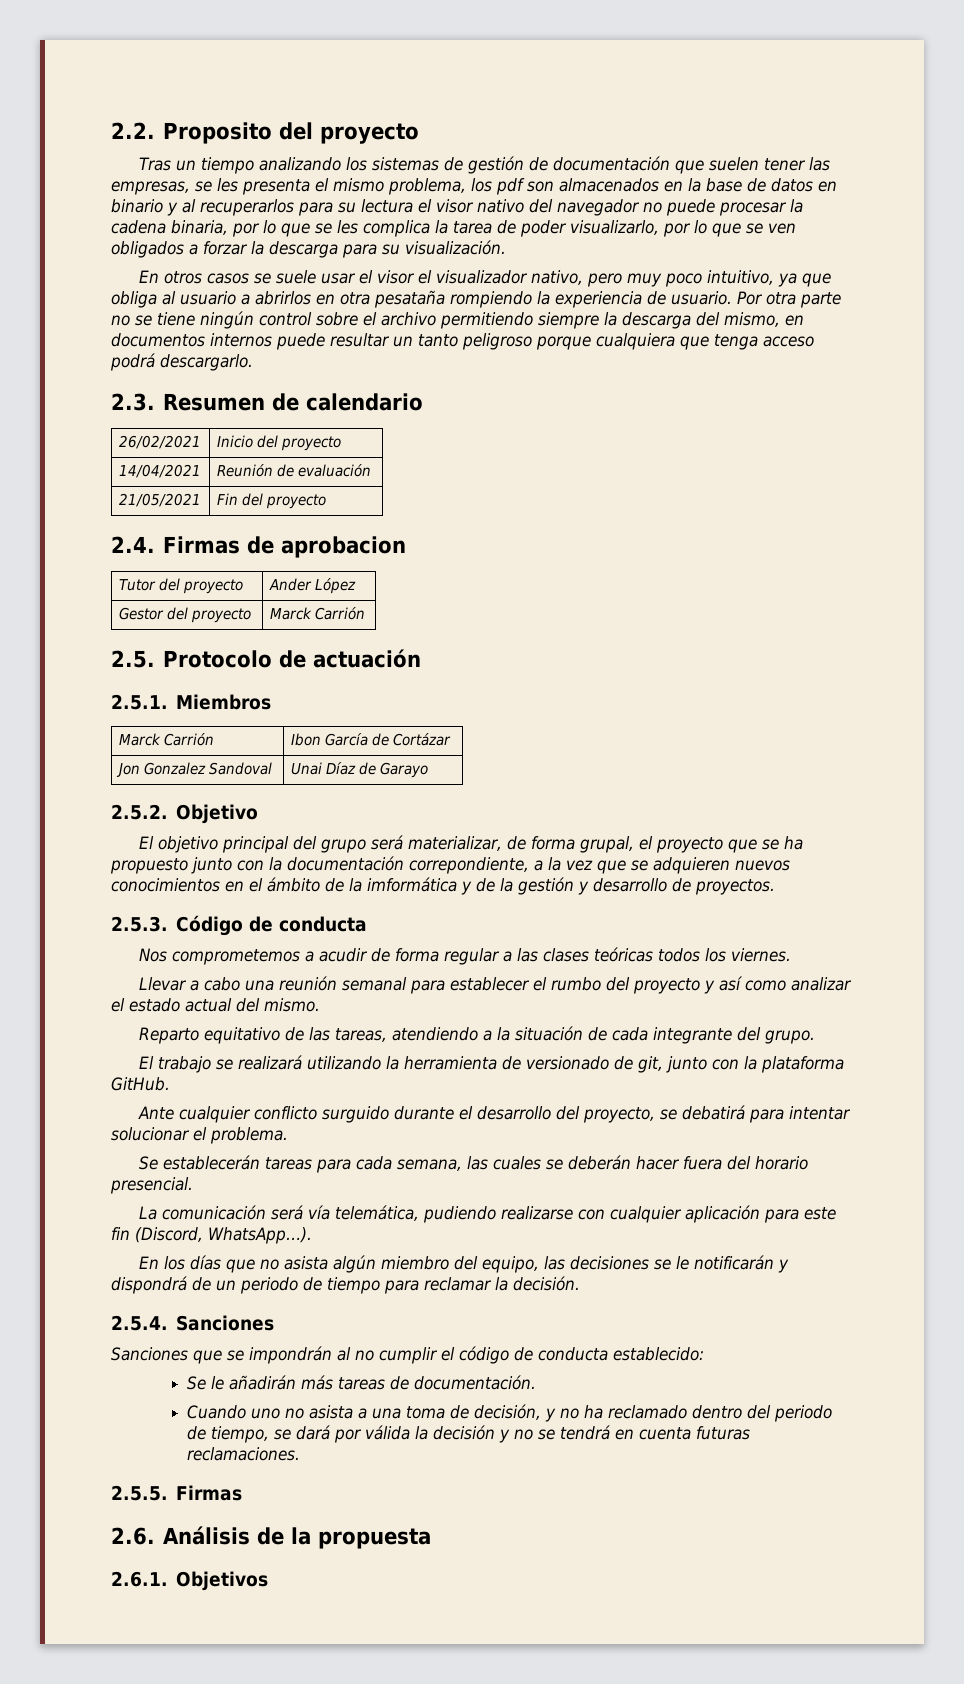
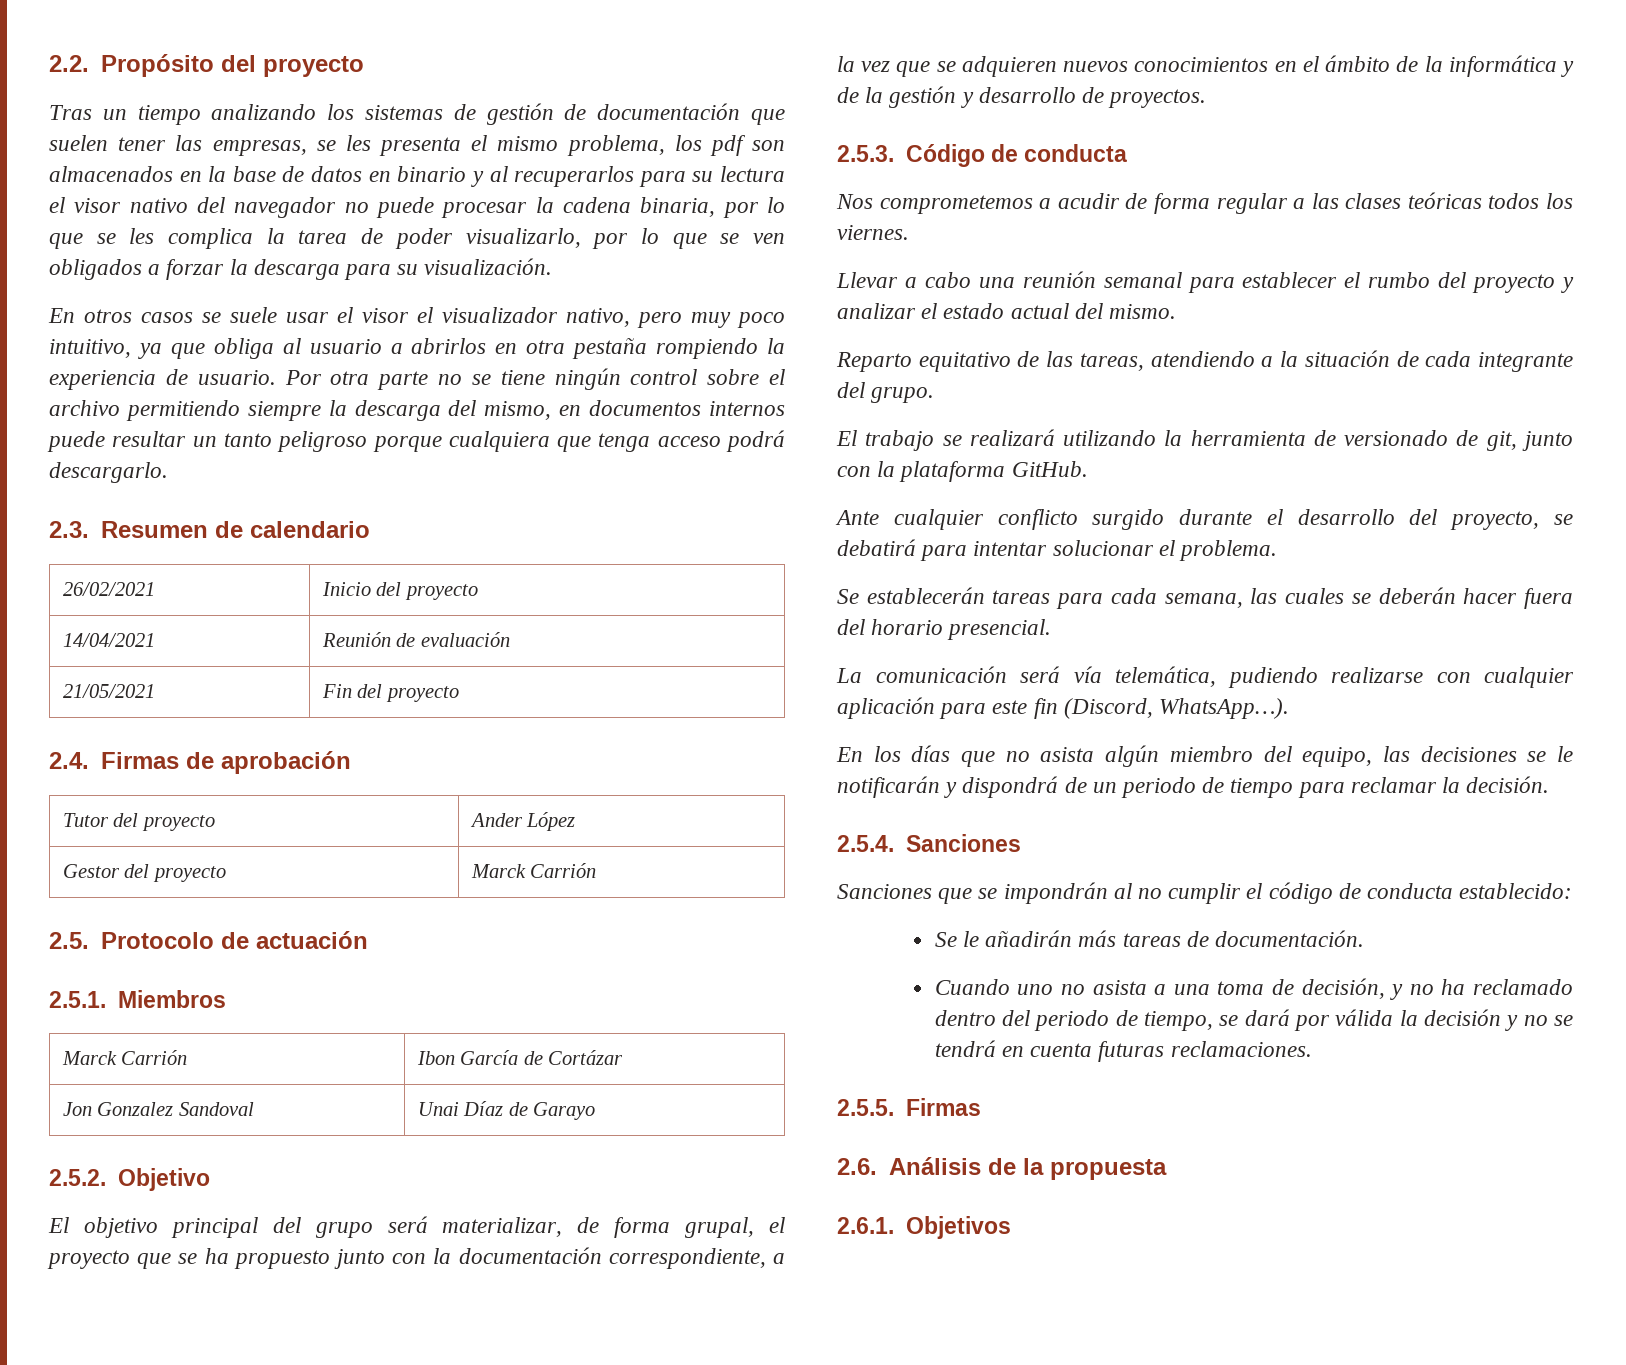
[163,122,273,144] Proposito -> [100,54,214,77] Propósito
[374,290,445,308] pesataña -> [572,338,648,359] pestaña
[281,536,407,558] aprobacion -> [220,751,351,774] aprobación
[409,857,529,874] correpondiente, -> [608,1248,766,1269] correspondiente,
[367,877,457,892] imformática -> [1448,55,1557,77] informática
[719,976,787,991] así como -> (1574, 285) none
[322,1106,390,1123] surguido -> [1092,509,1165,530] surgido

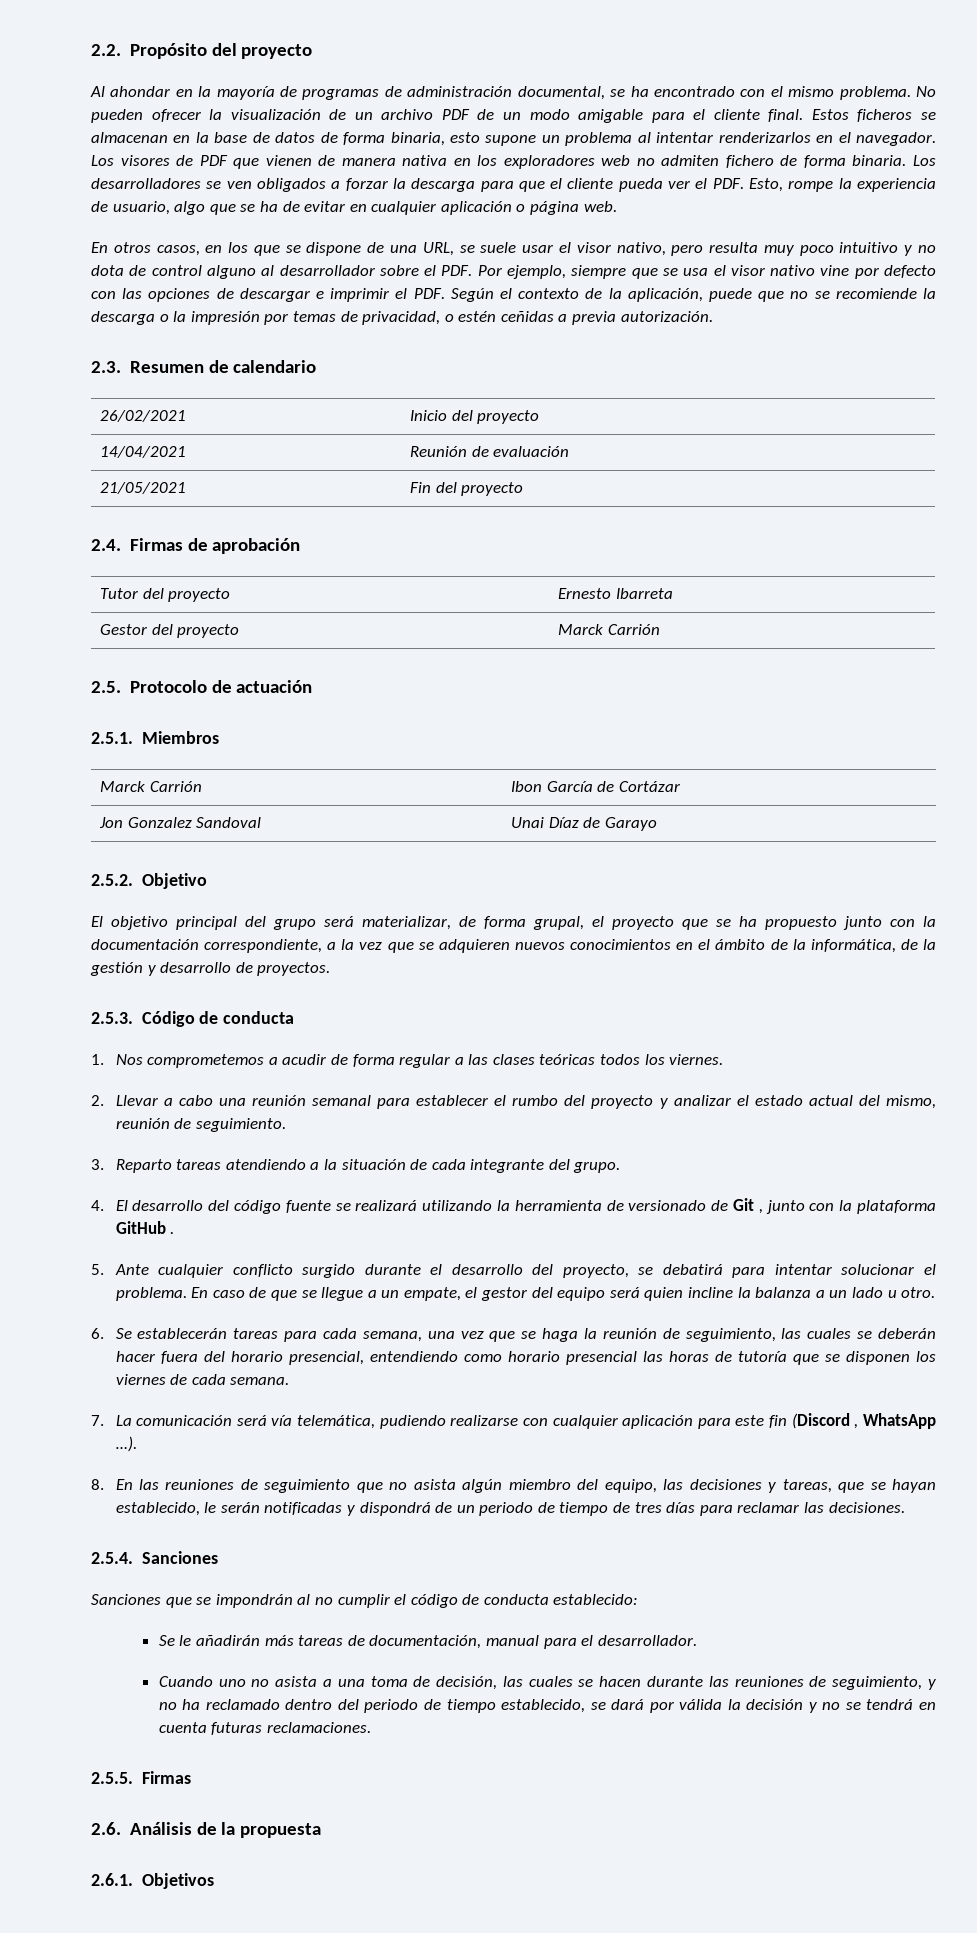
[49,103,785,125] [49,135,785,156] [49,166,173,182] Tras un tiempo analizando los sistemas de gestión de documentación que suelen tener las empresas, se les presenta el mismo problema, los pdf son almacenados -> [90,86,936,100] [91,109,936,123] [91,132,168,143] Al ahondar en la mayoría de programas de administración documental, se ha encontrado con el mismo problema. No pueden ofrecer la visualización de un archivo PDF de un modo amigable para el cliente final. Estos ficheros se almacenan
[368,166,786,187] [49,197,785,218] [49,228,707,249] en binario y al recuperarlos para su lectura el visor nativo del navegador no puede procesar la cadena binaria, por lo que se les complica la tarea de poder visualizarlo, por lo que -> [320,132,937,146] [91,155,936,169] [91,178,201,189] de forma binaria, esto supone un problema al intentar renderizarlos en el navegador. Los visores de PDF que vienen de manera nativa en los exploradores web no admiten fichero de forma binaria. Los desarrolladores
[397,258,553,275] [48,308,193,323] su visualización. // En otros casos -> [518,178,936,192] [91,201,617,215] [91,242,454,256] que el cliente pueda ver el PDF. Esto, rompe la experiencia de usuario, algo que se ha de evitar en cualquier aplicación o página web. // En otros casos, en los que se dispone de una URL,
[417,307,558,323] el visualizador -> (611, 247) none
(682, 320) none -> [709,242,759,253] resulta
[49,338,785,359] [49,368,785,390] [49,400,785,421] [47,430,785,452] [49,462,168,483] intuitivo, ya que obliga al usuario a abrirlos en otra pestaña rompiendo la experiencia de usuario. Por otra parte no se tiene ningún control sobre el archivo permitiendo siempre la descarga del mismo, en documentos internos puede resultar un tanto peligroso porque cualquiera que tenga acceso podrá descargarlo. -> [839,242,936,256] [91,265,936,279] [91,288,937,302] [91,311,713,325] intuitivo y no dota de control alguno al desarrollador sobre el PDF. Por ejemplo, siempre que se usa el visor nativo vine por defecto con las opciones de descargar e imprimir el PDF. Según el contexto de la aplicación, puede que no se recomiende la descarga o la impresión por temas de privacidad, o estén ceñidas a previa autorización.
[469,812,576,831] Ander López -> [558,588,673,599] Ernesto Ibarreta
[1448,55,1575,77] informática y -> [810,939,896,953] informática,
(1127, 153) none -> [91,1054,104,1065] 1.
(909, 232) none -> [91,1095,104,1106] 2.
[1109,304,1177,319] [836,351,1144,372] mismo. // Reparto equitativo de las tareas, -> [886,1095,937,1109] [115,1118,286,1132] [91,1159,222,1173] mismo, reunión de seguimiento. // 3. Reparto tareas
[836,430,935,451] El trabajo -> [91,1200,331,1214] 4. El desarrollo del código fuente
[1486,431,1517,451] git, -> [732,1198,763,1214] Git ,
[1011,461,1088,477] GitHub. // -> [115,1221,175,1234] [91,1264,104,1275] GitHub . // 5.
(1278, 550) // -> [191,1287,936,1301] [91,1328,104,1339] En caso de que se llegue a un empate, el gestor del equipo será quien incline la balanza a un lado u otro. // 6.
(1243, 600) none -> [427,1328,776,1342] una vez que se haga la reunión de seguimiento,
[947,619,1052,640] presencial. // -> [288,1351,937,1365] [115,1374,290,1385] [91,1415,104,1426] presencial, entendiendo como horario presencial las horas de tutoría que se disponen los viernes de cada semana. // 7.
[1063,698,1290,719] [836,745,951,762] (Discord, WhatsApp…). // En los días -> [791,1413,937,1429] [115,1436,137,1452] [91,1479,351,1493] (Discord , WhatsApp …). // 8. En las reuniones de seguimiento
[1527,746,1573,762] [837,776,940,798] se le notificarán -> [768,1479,937,1493] [115,1502,343,1516] y tareas, que se hayan establecido, le serán notificadas
[1297,776,1550,798] para reclamar la decisión. -> [613,1502,905,1516] de tres días para reclamar las decisiones.
[1214,930,1364,947] documentación. -> [369,1635,697,1649] documentación, manual para el desarrollador.
(1385, 988) none -> [502,1676,923,1690] las cuales se hacen durante las reuniones de seguimiento,
[1144,1011,1214,1031] tiempo, -> [446,1699,586,1713] tiempo establecido,

